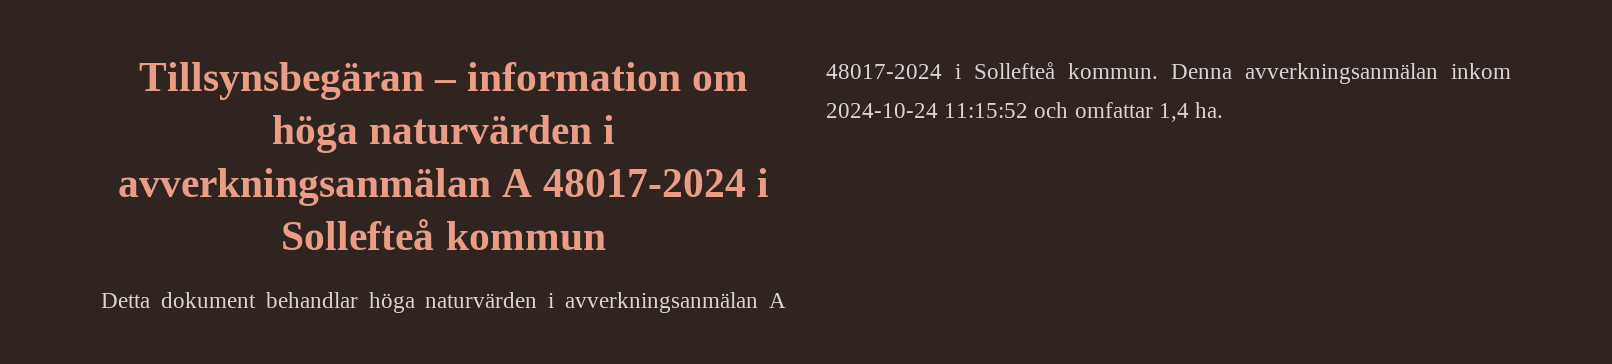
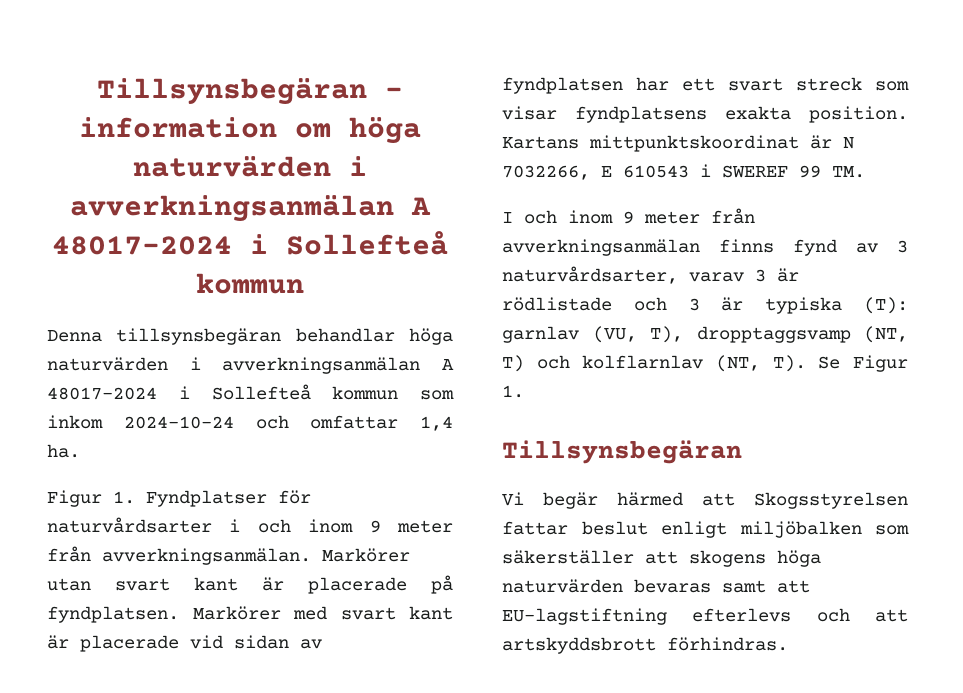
[101,292,256,308] Detta dokument -> [47,328,282,345] Denna tillsynsbegäran
[1068,63,1438,84] kommun. Denna avverkningsanmälan -> [332,386,454,400] kommun som
[944,103,1029,118] 11:15:52 -> (234, 422) none
(1224, 110) none -> [47,490,311,507] [47,517,453,533] [47,546,410,565] [47,575,453,594] [47,606,453,623] [47,635,322,652] [502,77,909,94] [502,106,908,123] [502,135,854,152] [502,164,865,180] [502,208,755,224] [502,239,908,256] [502,266,799,284] [502,297,908,314] [502,326,908,343] [502,355,908,372] [502,385,524,398] [502,440,742,464] [502,492,908,509] [502,521,909,538] [502,550,821,567] [502,579,810,593] [502,608,908,625] [502,637,788,654] // Figur 1. Fyndplatser för naturvårdsarter i och inom 9 meter från avverkningsanmälan. Markörer utan svart kant är placerade på fyndplatsen. Markörer med svart kant är placerade vid sidan av fyndplatsen har ett svart streck som visar fyndplatsens exakta position. Kartans mittpunktskoordinat är N 7032266, E 610543 i SWEREF 99 TM. // I och inom 9 meter från avverkningsanmälan finns fynd av 3 naturvårdsarter, varav 3 är rödlistade och 3 är typiska (T): garnlav (VU, T), dropptaggsvamp (NT, T) och kolflarnlav (NT, T). Se Figur 1. // Tillsynsbegäran // Vi begär härmed att Skogsstyrelsen fattar beslut enligt miljöbalken som säkerställer att skogens höga naturvärden bevaras samt att EU-lagstiftning efterlevs och att artskyddsbrott förhindras.

